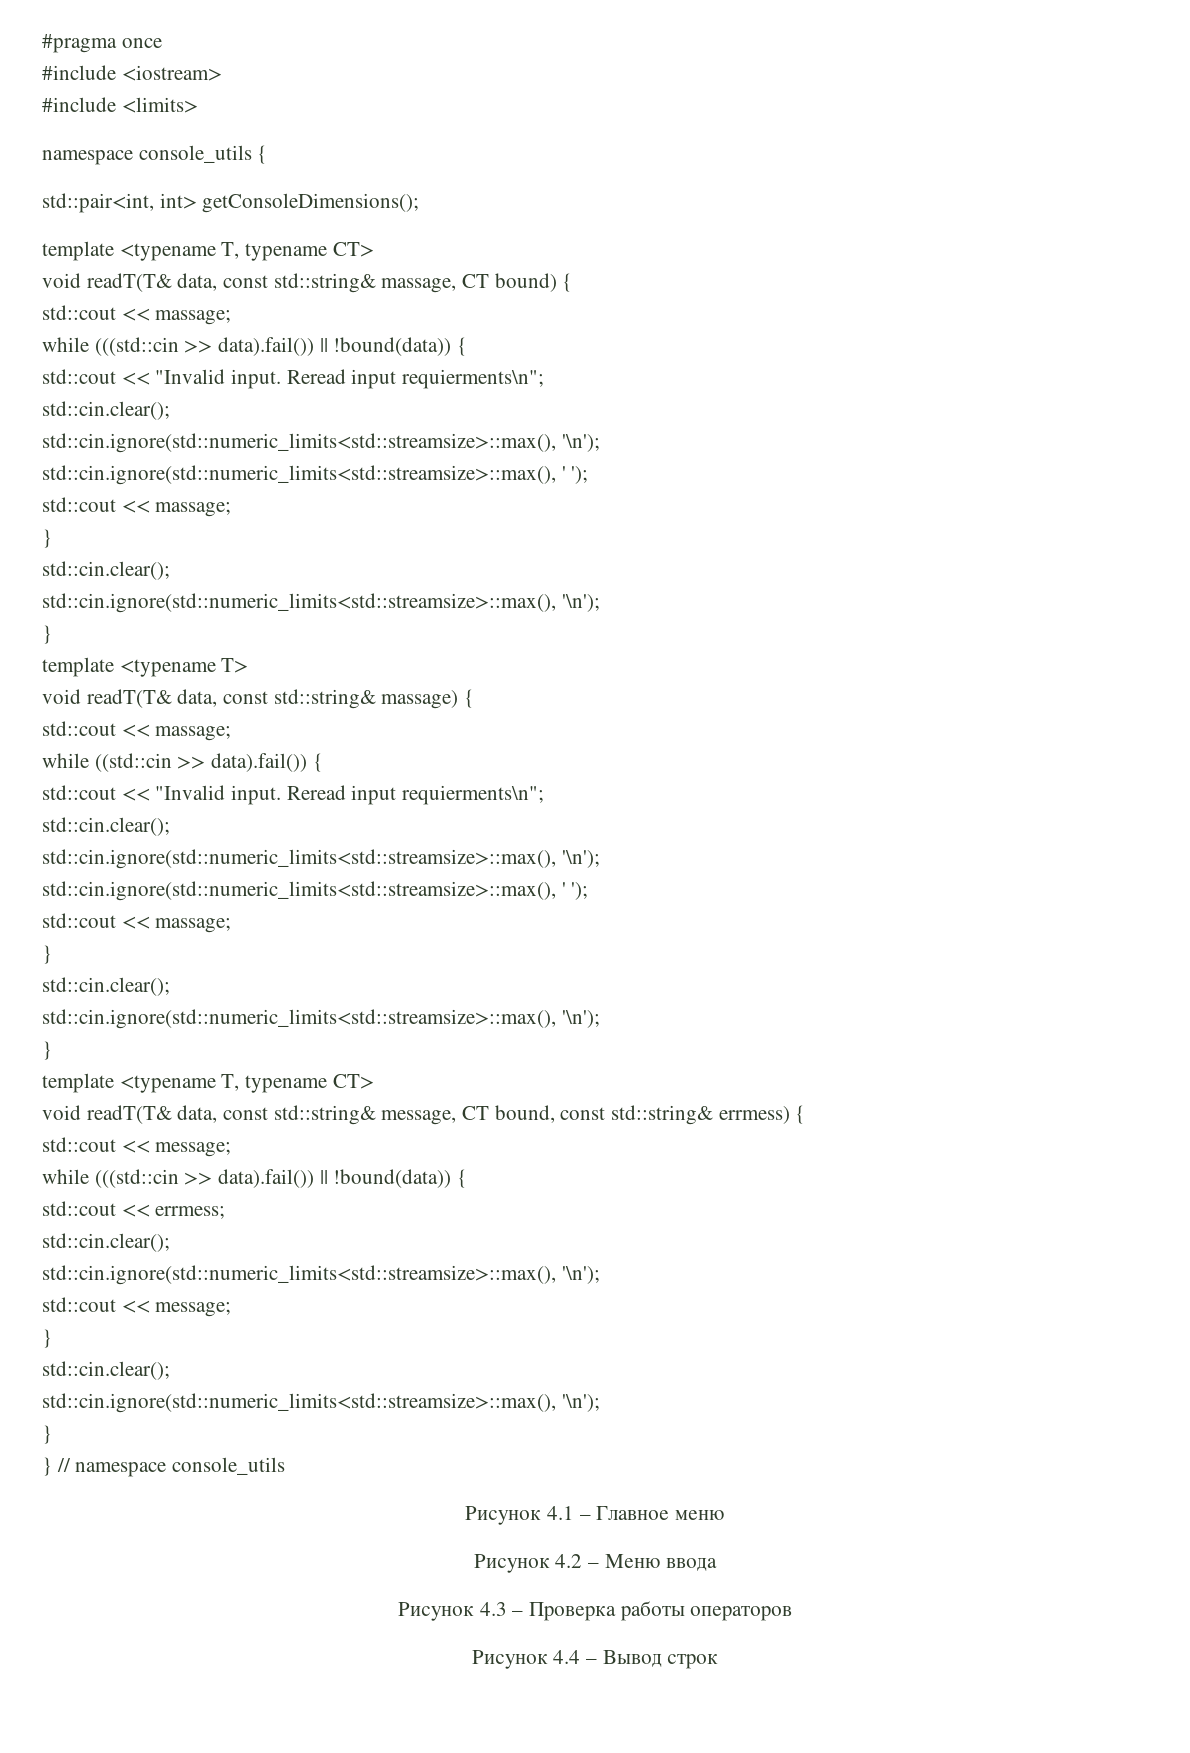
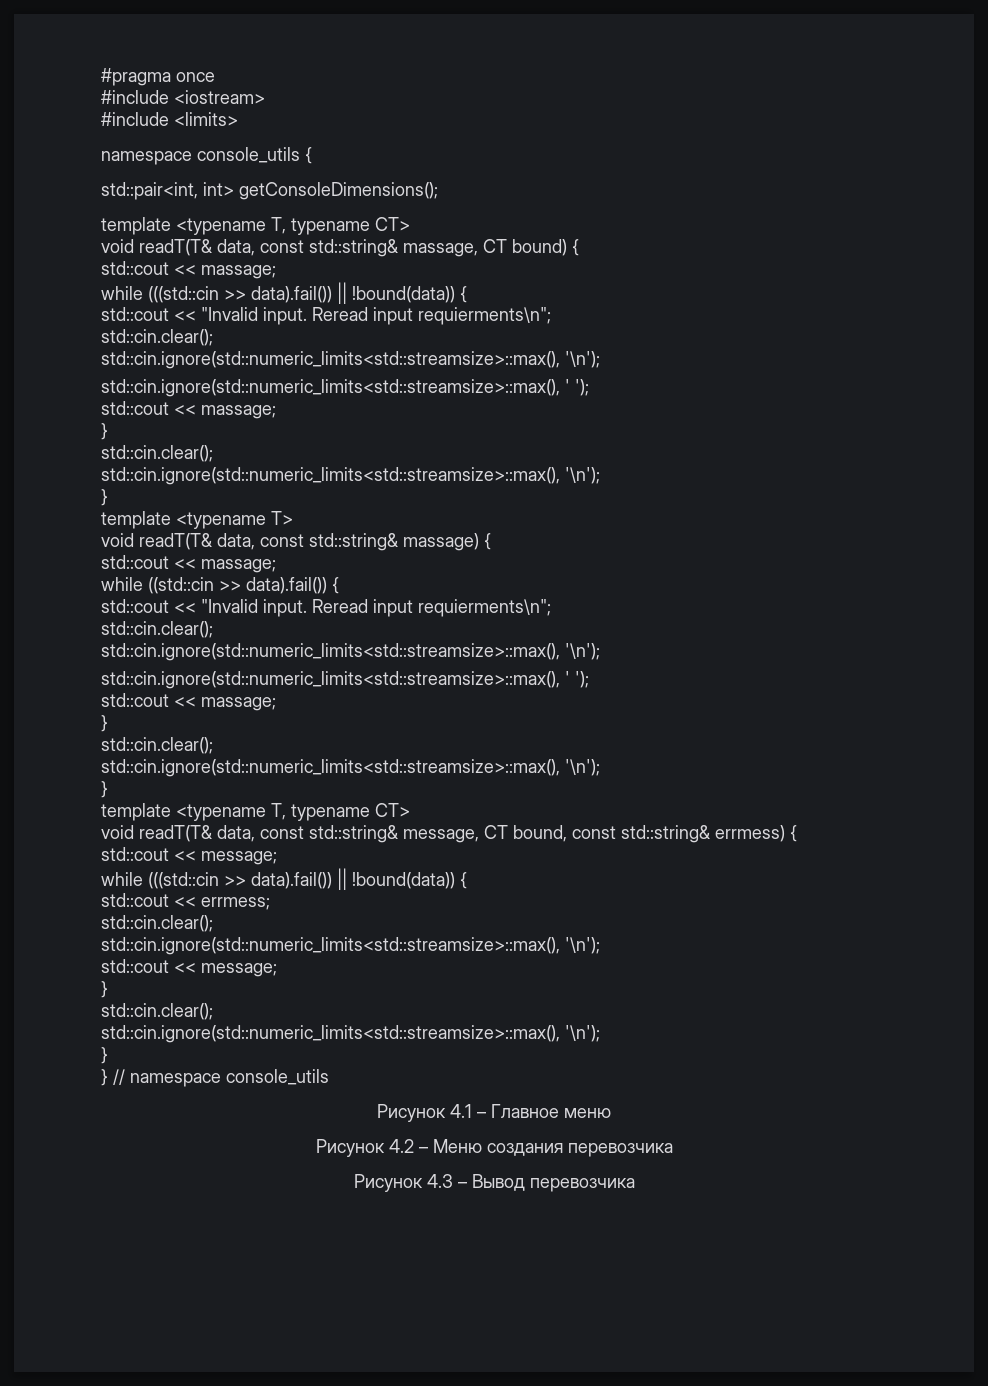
[666,1558,718,1571] ввода -> [486,1143,673,1157] создания перевозчика
[528,1601,793,1621] [471,1650,719,1669] Проверка работы операторов // Рисунок 4.4 – Вывод строк -> [471,1174,635,1192] Вывод перевозчика

